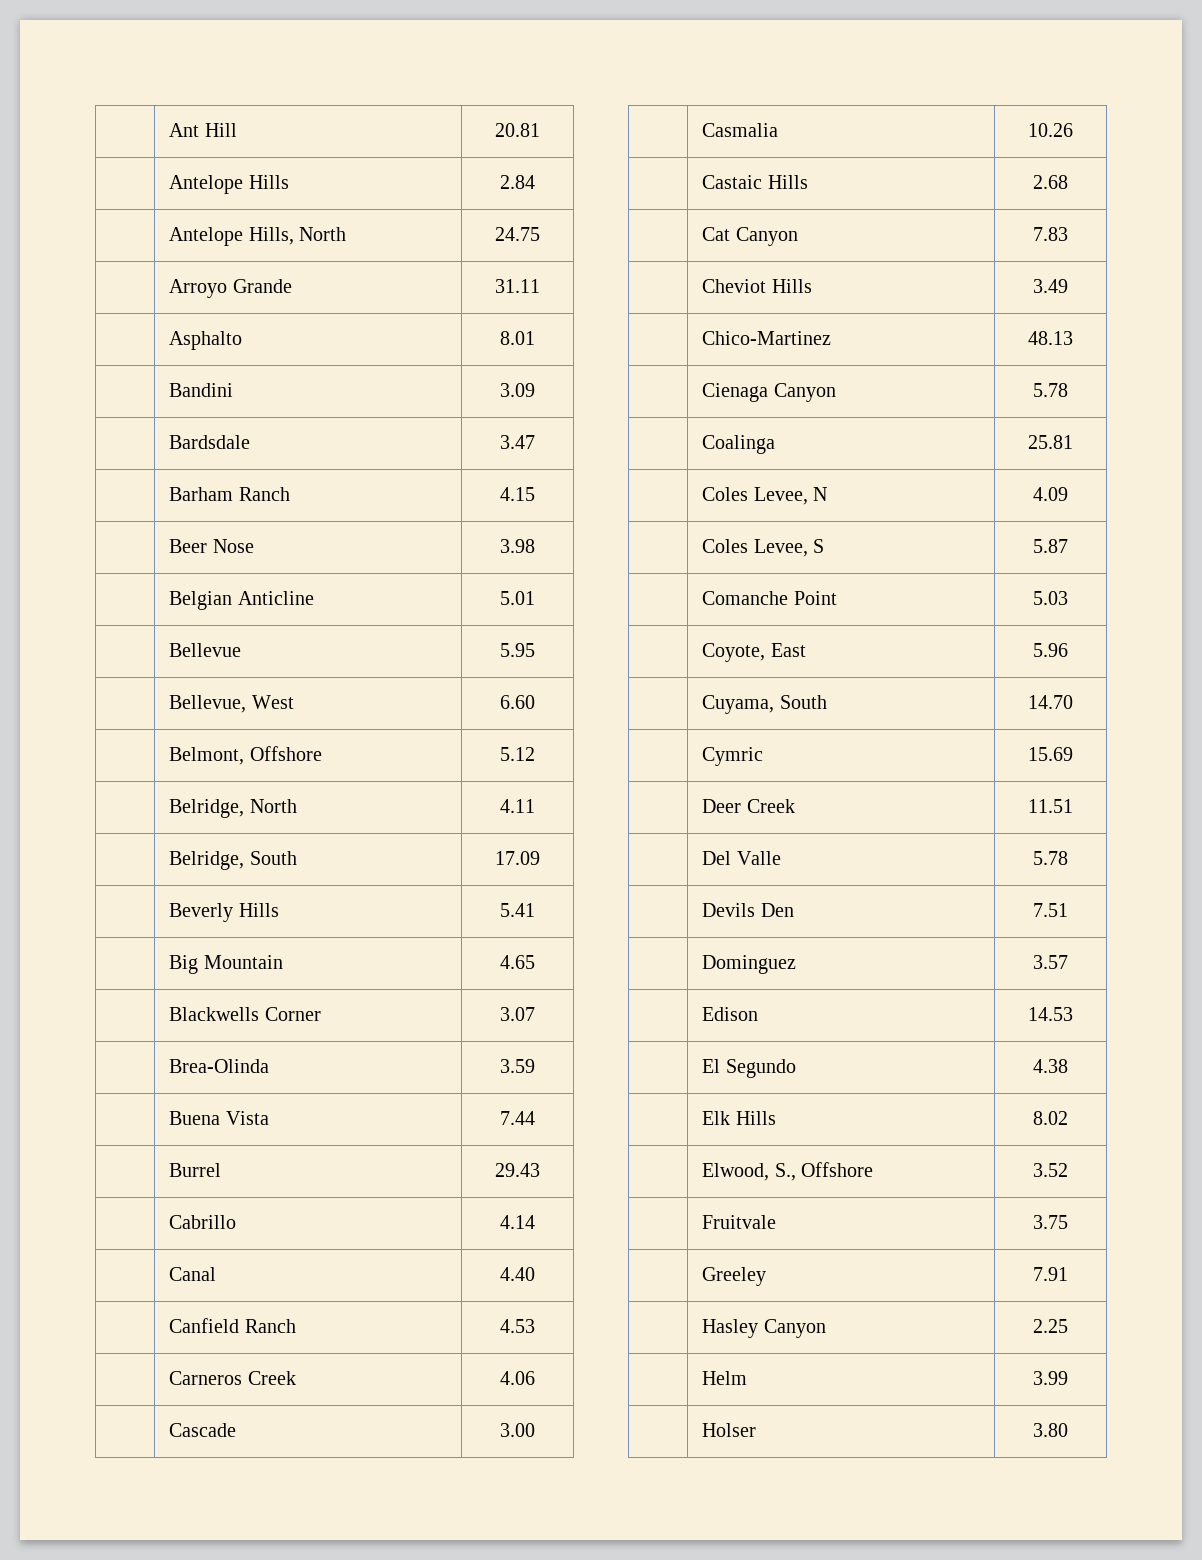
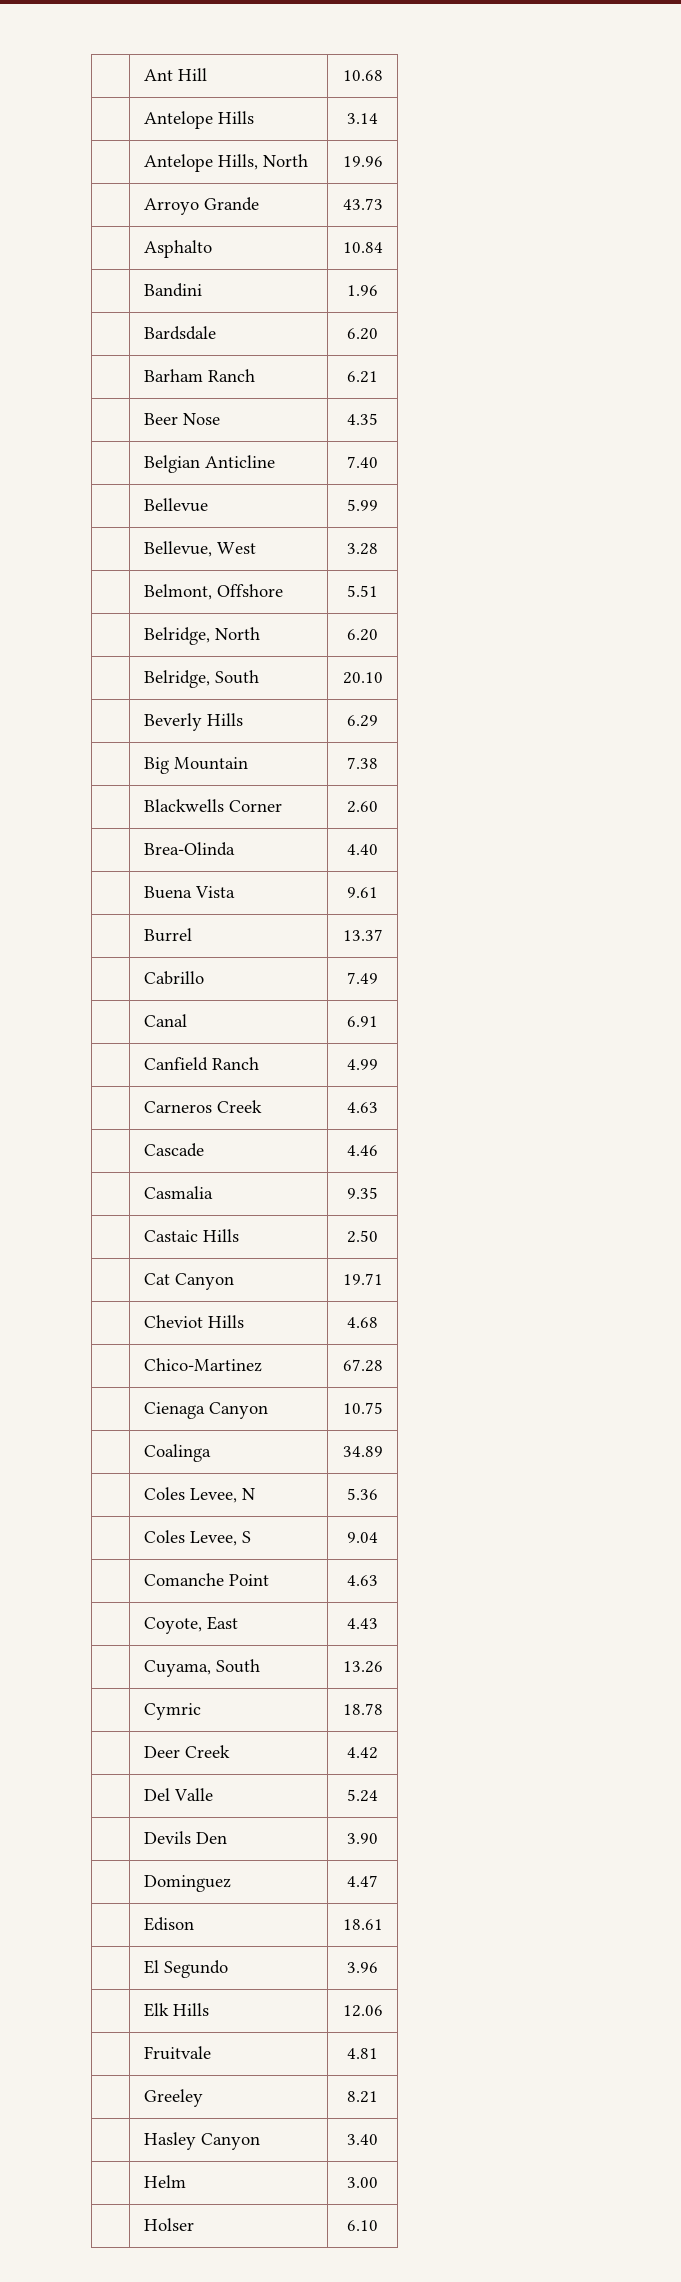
[495,123,540,137] 20.81 -> [342,70,383,81] 10.68
[500,175,535,189] 2.84 -> [347,113,378,124] 3.14
[495,227,540,241] 24.75 -> [342,156,383,167] 19.96
[495,279,540,293] 31.11 -> [342,198,383,210] 43.73
[500,331,535,345] 8.01 -> [342,242,383,253] 10.84
[500,383,535,397] 3.09 -> [347,285,378,296] 1.96
[500,435,535,449] 3.47 -> [347,328,378,340] 6.20
[500,487,535,501] 4.15 -> [347,371,378,383] 6.21
[500,539,535,553] 3.98 -> [347,413,378,425] 4.35
[500,591,535,605] 5.01 -> [347,456,378,468] 7.40
[500,643,535,657] 5.95 -> [347,499,378,511] 5.99
[500,695,535,709] 6.60 -> [347,543,378,555] 3.28
[500,747,535,761] 5.12 -> [347,585,378,597] 5.51
[500,799,535,813] 4.11 -> [347,629,378,641] 6.20
[495,851,540,865] 17.09 -> [342,672,383,684] 20.10
[500,903,535,917] 5.41 -> [347,715,378,727] 6.29
[500,955,535,969] 4.65 -> [347,757,378,769] 7.38
[500,1007,535,1021] 3.07 -> [347,801,378,813] 2.60
[500,1059,535,1073] 3.59 -> [347,844,378,855] 4.40
[500,1111,535,1125] 7.44 -> [347,887,378,898] 9.61
[495,1163,540,1177] 29.43 -> [342,929,383,941] 13.37
[500,1215,535,1229] 4.14 -> [347,972,378,984] 7.49
[500,1267,535,1281] 4.40 -> [347,1016,378,1027] 6.91
[500,1319,535,1333] 4.53 -> [347,1059,378,1070] 4.99
[500,1371,535,1385] 4.06 -> [347,1102,378,1113] 4.63
[500,1423,535,1437] 3.00 -> [347,1145,378,1156] 4.46
[1028,123,1073,137] 10.26 -> [347,1187,378,1199] 9.35
[1033,175,1068,189] 2.68 -> [347,1230,378,1243] 2.50
[1033,227,1068,241] 7.83 -> [342,1273,383,1285] 19.71
[1033,279,1068,293] 3.49 -> [347,1317,378,1328] 4.68
[1028,331,1073,345] 48.13 -> [342,1359,383,1372] 67.28
[1033,383,1068,397] 5.78 -> [342,1402,383,1414] 10.75
[1028,435,1073,449] 25.81 -> [342,1446,383,1457] 34.89
[1033,487,1068,501] 4.09 -> [347,1488,378,1500] 5.36
[1033,539,1068,553] 5.87 -> [347,1532,378,1543] 9.04
[1033,591,1068,605] 5.03 -> [347,1575,378,1586] 4.63
[1033,643,1068,657] 5.96 -> [347,1618,378,1629] 4.43
[1028,695,1073,709] 14.70 -> [342,1661,383,1673] 13.26
[1028,747,1073,761] 15.69 -> [342,1703,383,1715] 18.78
[1028,799,1073,813] 11.51 -> [347,1747,378,1759] 4.42
[1033,851,1068,865] 5.78 -> [347,1789,378,1802] 5.24
[1033,903,1068,917] 7.51 -> [347,1833,378,1844] 3.90
[1033,955,1068,969] 3.57 -> [347,1875,378,1887] 4.47
[1028,1007,1073,1021] 14.53 -> [342,1919,383,1930] 18.61
[1033,1059,1068,1073] 4.38 -> [347,1962,378,1973] 3.96
[1033,1111,1068,1125] [702,1162,874,1181] [1033,1163,1068,1177] 8.02 // | Elwood, S., Offshore | 3.52 -> [342,2005,383,2017] 12.06
[1033,1215,1068,1229] 3.75 -> [347,2048,378,2059] 4.81
[1033,1267,1068,1281] 7.91 -> [347,2091,378,2103] 8.21
[1033,1319,1068,1333] 2.25 -> [347,2134,378,2145] 3.40
[1033,1371,1068,1385] 3.99 -> [347,2177,378,2188] 3.00
[1033,1423,1068,1437] 3.80 -> [347,2220,378,2231] 6.10

